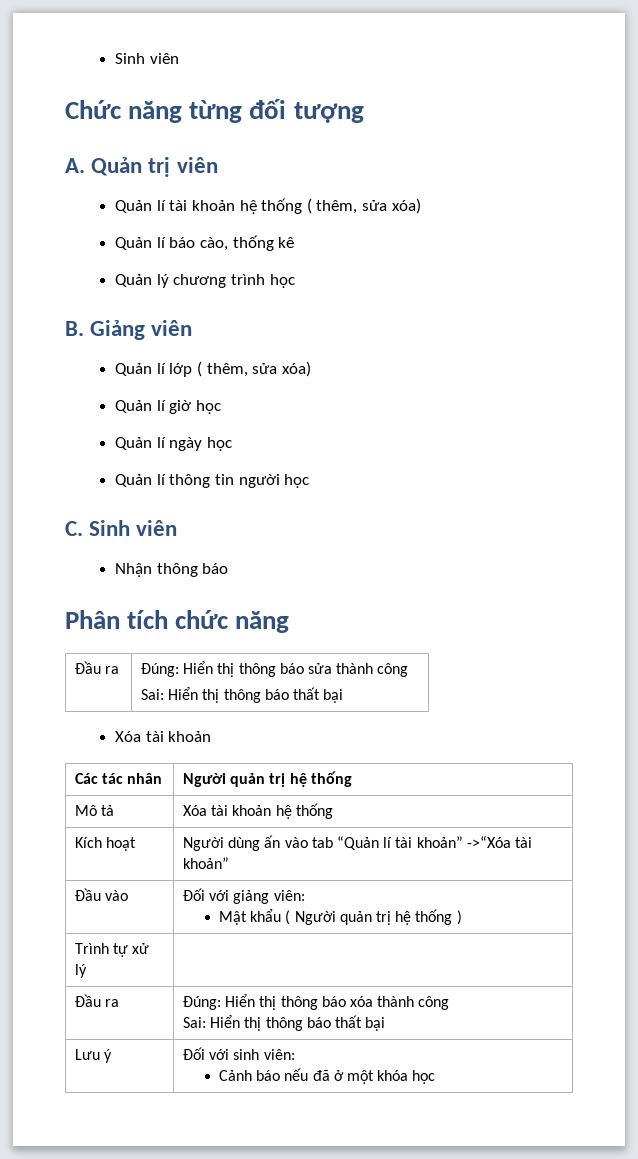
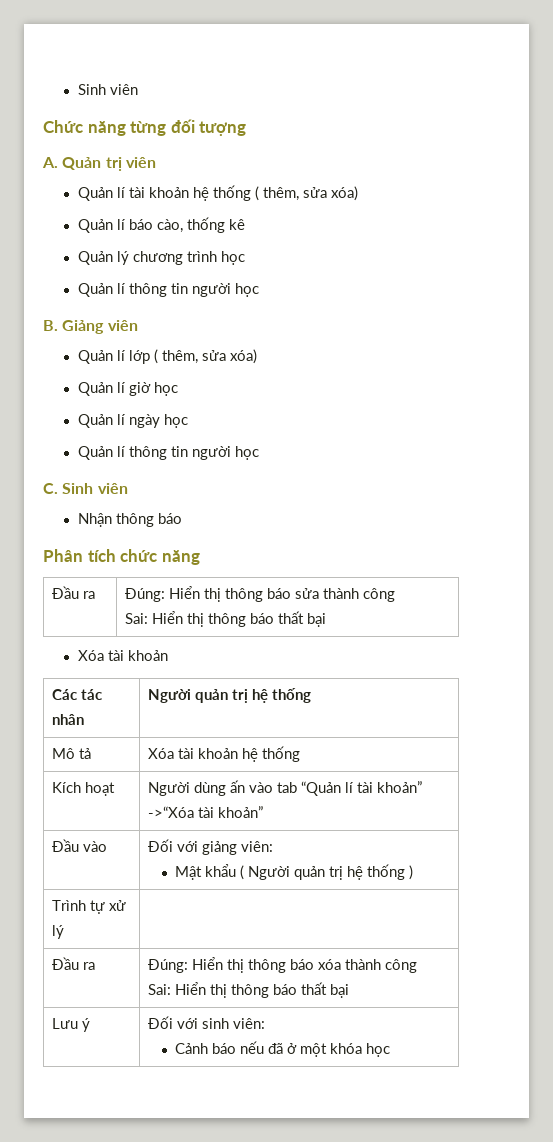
(295, 281) none -> [77,283,259,297] // Quản lí thông tin người học

